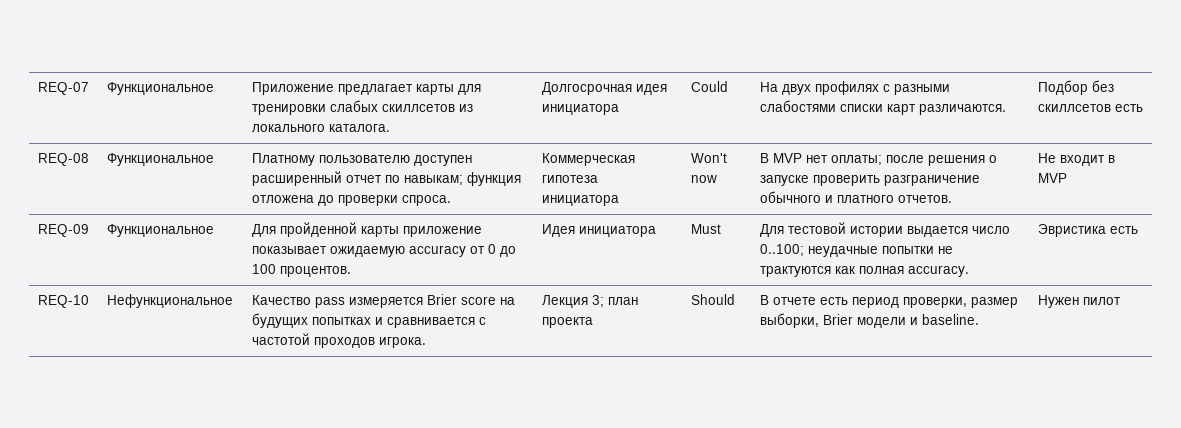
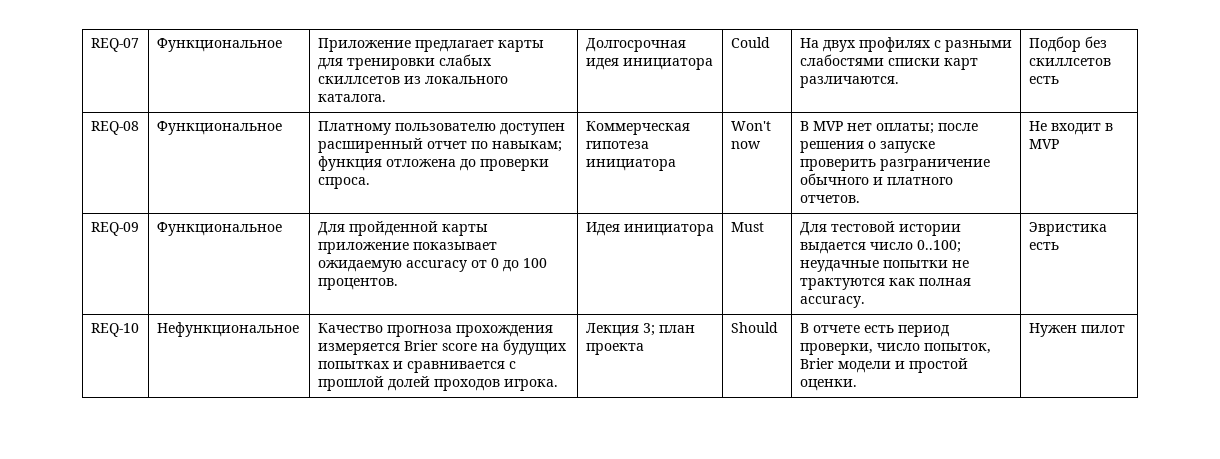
[314,297,345,308] pass -> [386,325,553,337] прогноза прохождения
[251,333,310,345] частотой -> [317,376,430,391] прошлой долей
[970,297,1018,308] [759,313,819,328] размер выборки, -> [876,343,991,354] число попыток,
[921,314,979,325] baseline. -> [908,358,968,373] [799,379,857,391] простой оценки.

